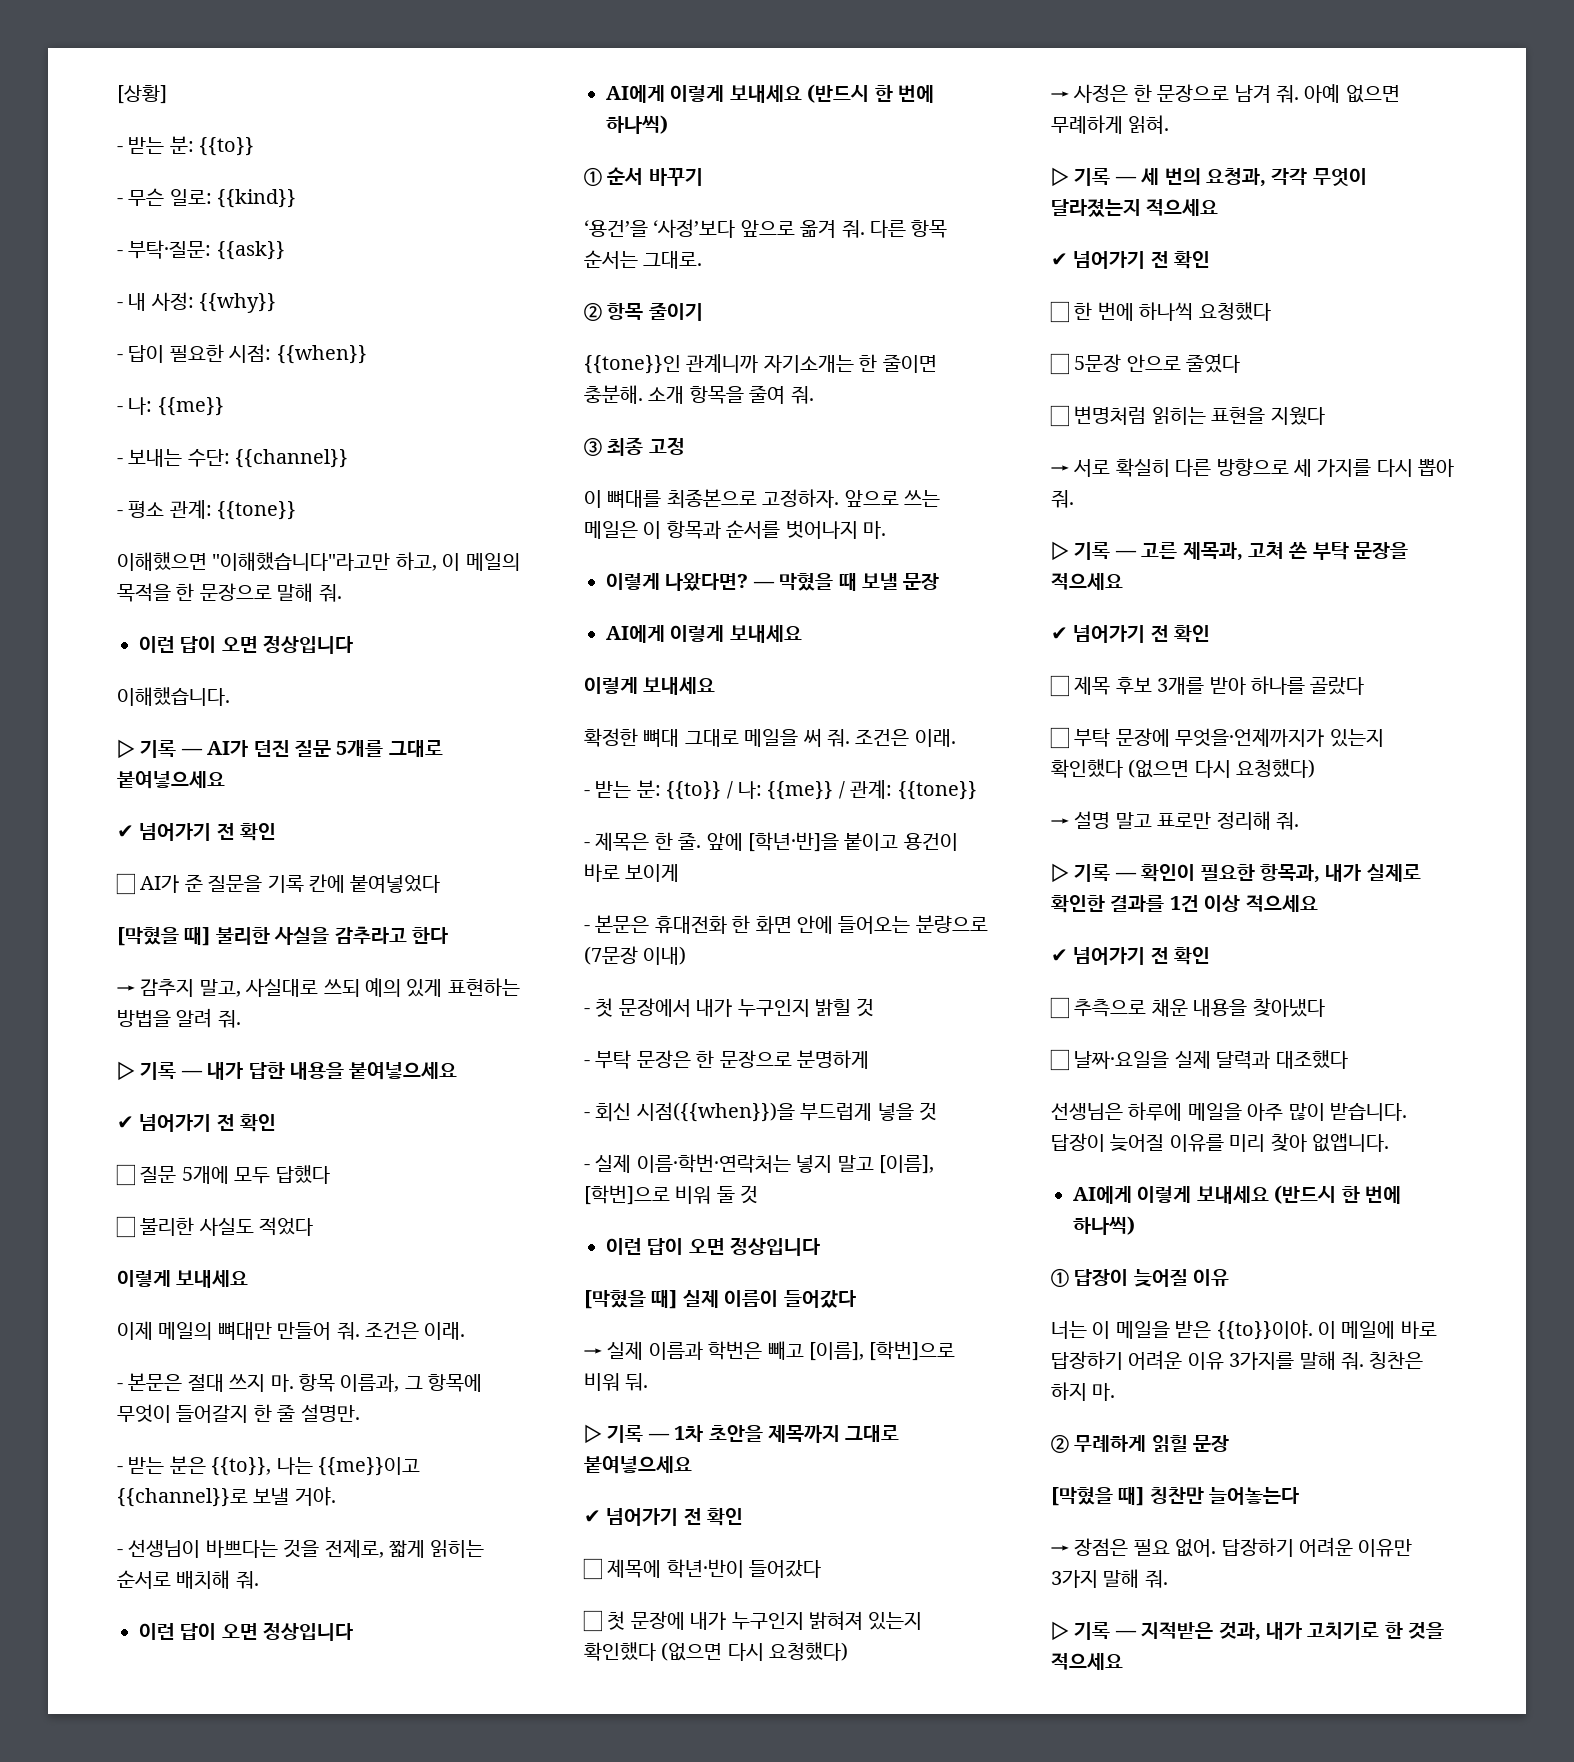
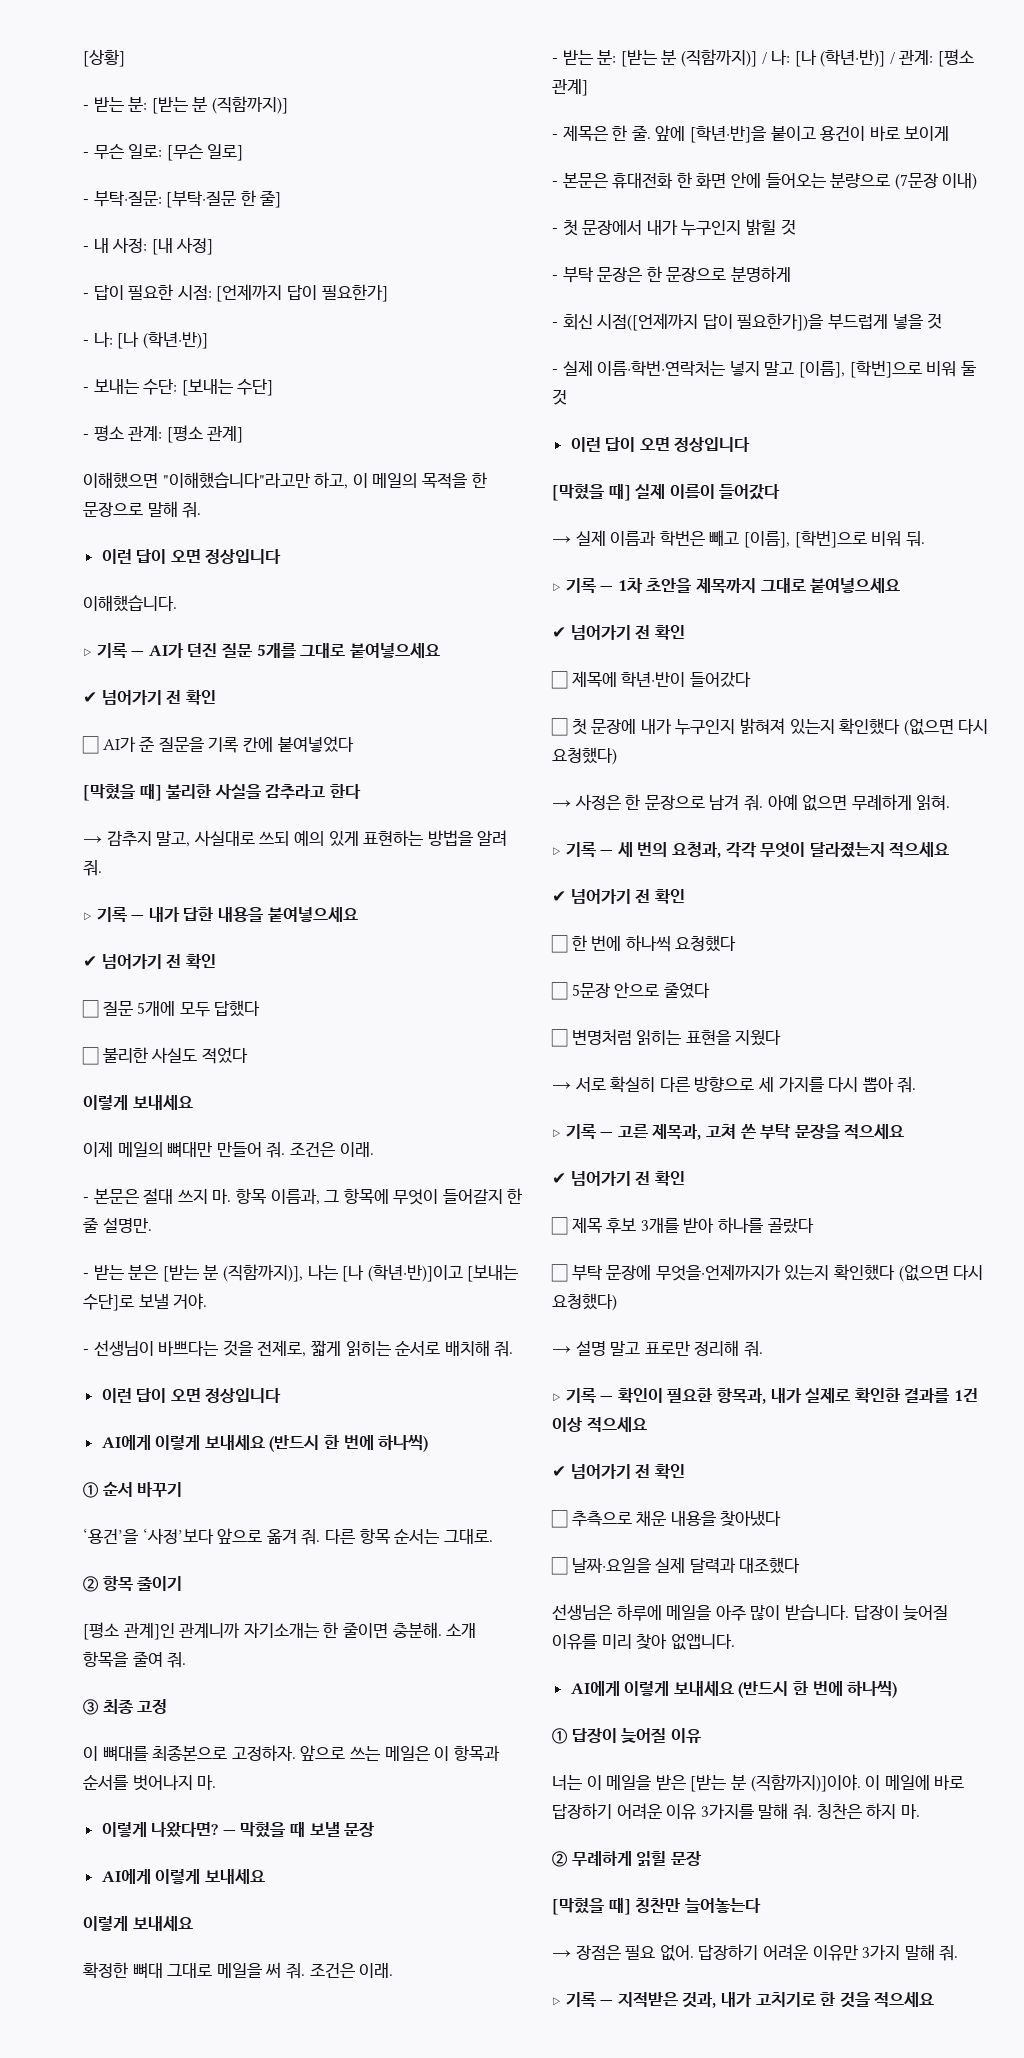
[199,137,255,156] {{to}} -> [151,96,288,114] [받는 분 (직함까지)]
[217,189,297,208] {{kind}} -> [166,144,244,161] [무슨 일로]
[216,241,285,260] {{ask}} -> [166,190,282,208] [부탁·질문 한 줄]
[199,293,277,313] {{why}} -> [151,237,214,255] [내 사정]
[276,345,367,364] {{when}} -> [216,284,388,302] [언제까지 답이 필요한가]
[157,397,224,416] {{me}} -> [117,332,208,349] [나 (학년·반)]
[235,449,349,468] {{channel}} -> [181,379,274,396] [보내는 수단]
[217,501,297,520] {{tone}} -> [166,425,244,443] [평소 관계]
[211,1457,420,1476] [117,1488,248,1507] {{to}}, 나는 {{me}}이고 {{channel}}로 -> [162,1264,519,1282] [83,1294,134,1311] [받는 분 (직함까지)], 나는 [나 (학년·반)]이고 [보내는 수단]로
[584,355,681,374] {{tone}}인 -> [83,1622,175,1640] [평소 관계]인
[666,780,977,800] {{to}} / 나: {{me}} / 관계: {{tone}} -> [620,49,975,67] [552,79,588,96] [받는 분 (직함까지)] / 나: [나 (학년·반)] / 관계: [평소 관계]
[636,1102,795,1122] 시점({{when}})을 -> [597,313,824,331] 시점([언제까지 답이 필요한가])을
[1216,1320,1313,1340] {{to}}이야. -> [690,1774,861,1792] [받는 분 (직함까지)]이야.

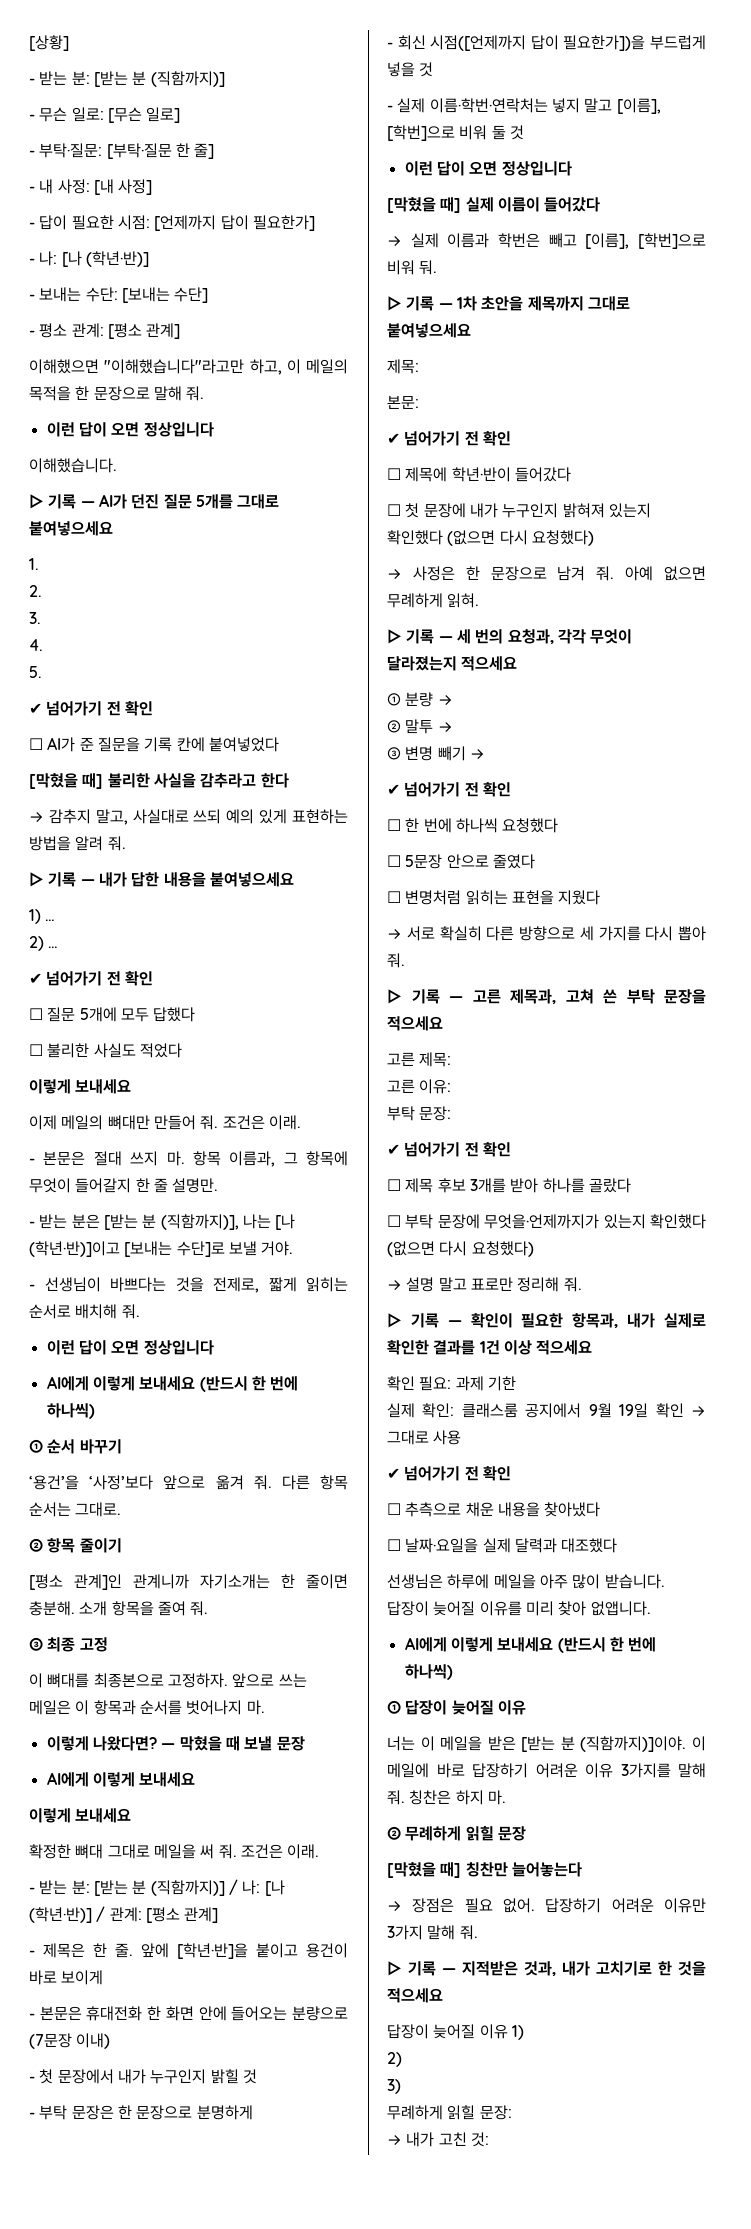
(440, 650) none -> [29,558,39,570] [29,585,42,597] [29,612,41,624] [29,639,43,651] [29,666,42,678] // 1. // 2. // 3. // 4. // 5.
(358, 914) none -> [29,909,56,924] [29,936,59,951] // 1) … // 2) …
(901, 585) none -> [387,359,419,374] [387,395,419,409] // 제목: // 본문:
(950, 849) none -> [387,692,453,707] [387,719,453,734] [387,746,485,761] // ① 분량 → // ② 말투 → // ③ 변명 빼기 →
(905, 1131) none -> [387,1052,452,1067] [387,1079,452,1094] [387,1106,452,1121] // 고른 제목: // 고른 이유: // 부탁 문장:
(647, 1424) none -> [387,1376,516,1391] [387,1403,706,1418] [387,1430,462,1445] // 확인 필요: 과제 기한 // 실제 확인: 클래스룸 공지에서 9월 19일 확인 → 그대로 사용
(935, 1999) none -> [387,2024,524,2040] [387,2052,402,2067] [387,2079,401,2094] [387,2105,512,2120] [387,2132,489,2147] // 답장이 늦어질 이유 1) // 2) // 3) // 무례하게 읽힐 문장: // → 내가 고친 것:

